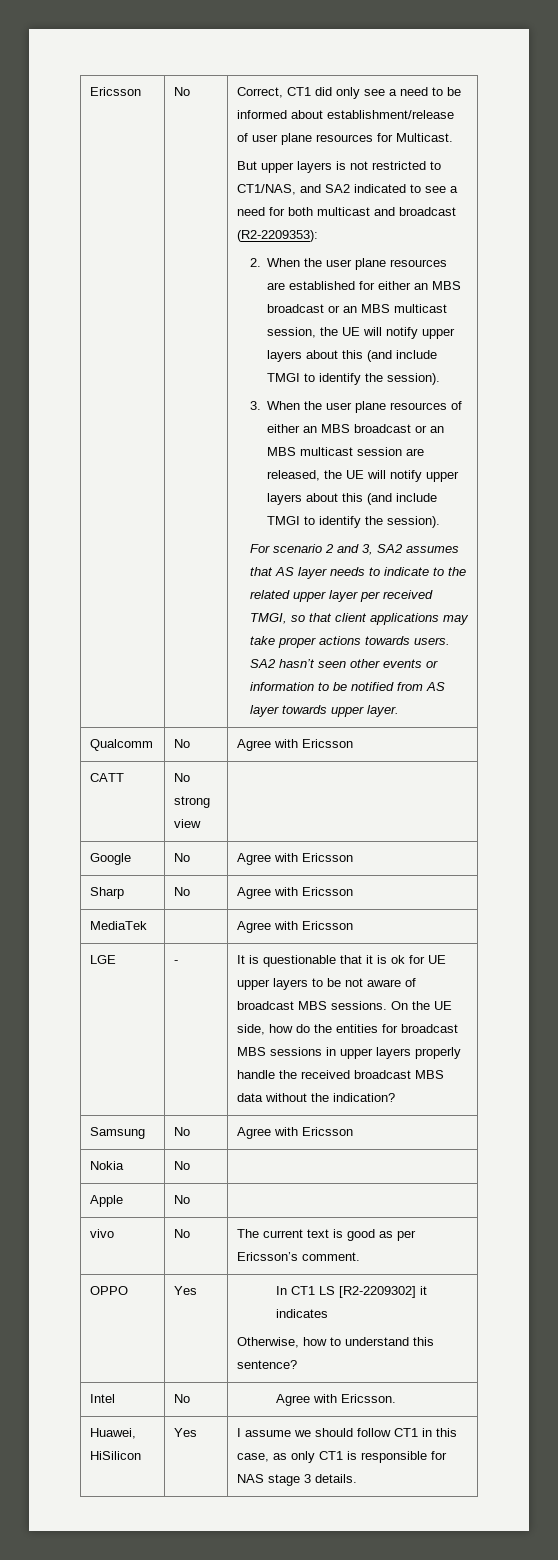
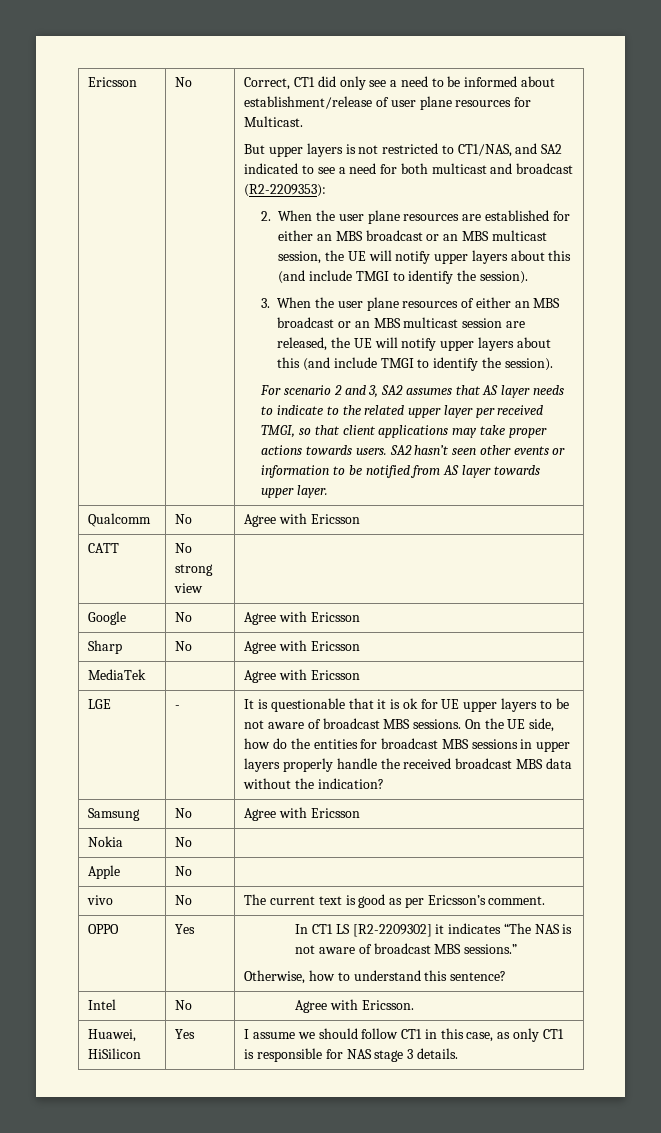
(329, 1313) none -> [503,923,573,934] [295,943,518,954] “The NAS is not aware of broadcast MBS sessions.”

